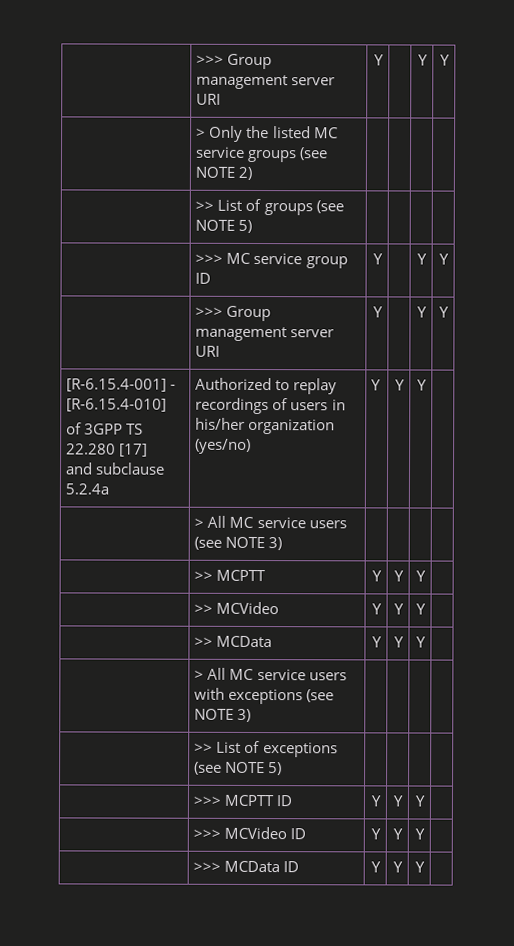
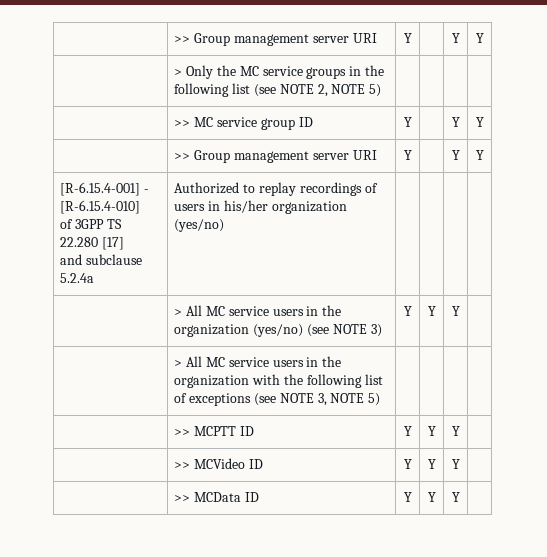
[196,55,225,65] | >>> -> [174,36,191,43] | >>
[272,126,311,139] listed -> (237, 70) none
[299,147,329,161] [195,166,253,180] [195,198,344,216] [195,219,253,233] [195,254,224,264] (see NOTE 2) | | | | // | >> List of groups (see NOTE 5) | | | | // | >>> -> [349,65,384,76] [174,83,382,97] [174,120,191,127] in the following list (see NOTE 2, NOTE 5) | | | | // | >>
[195,307,224,317] >>> -> [174,153,191,160] >>
[371,379,382,391] [394,379,405,391] [416,379,427,391] [194,515,347,529] [194,536,283,551] [194,569,267,582] [371,570,382,582] [393,570,404,582] [415,570,426,582] [194,601,280,615] [371,603,382,615] [393,603,404,615] [415,603,426,615] [194,635,273,648] [371,636,382,648] [393,636,404,648] [415,636,426,648] [194,667,347,681] [194,687,335,705] [194,708,252,722] [194,740,338,758] [194,761,283,776] [193,796,222,806] Y | Y | Y | // | > All MC service users (see NOTE 3) | | | | // | >> MCPTT | Y | Y | Y | // | >> MCVideo | Y | Y | Y | // | >> MCData | Y | Y | Y | // | > All MC service users with exceptions (see NOTE 3) | | | | // | >> List of exceptions (see NOTE 5) | | | | // | >>> -> [174,305,342,316] [174,324,382,337] [403,306,412,316] [427,306,436,316] [451,306,460,316] [174,356,342,367] [174,374,383,388] [174,393,381,406] [174,429,191,436] | | | // | > All MC service users in the organization (yes/no) (see NOTE 3) | Y | Y | Y | // | > All MC service users in the organization with the following list of exceptions (see NOTE 3, NOTE 5) | | | | // | >>
[193,829,222,839] >>> -> [174,462,191,469] >>
[193,862,222,872] >>> -> [174,495,191,502] >>

